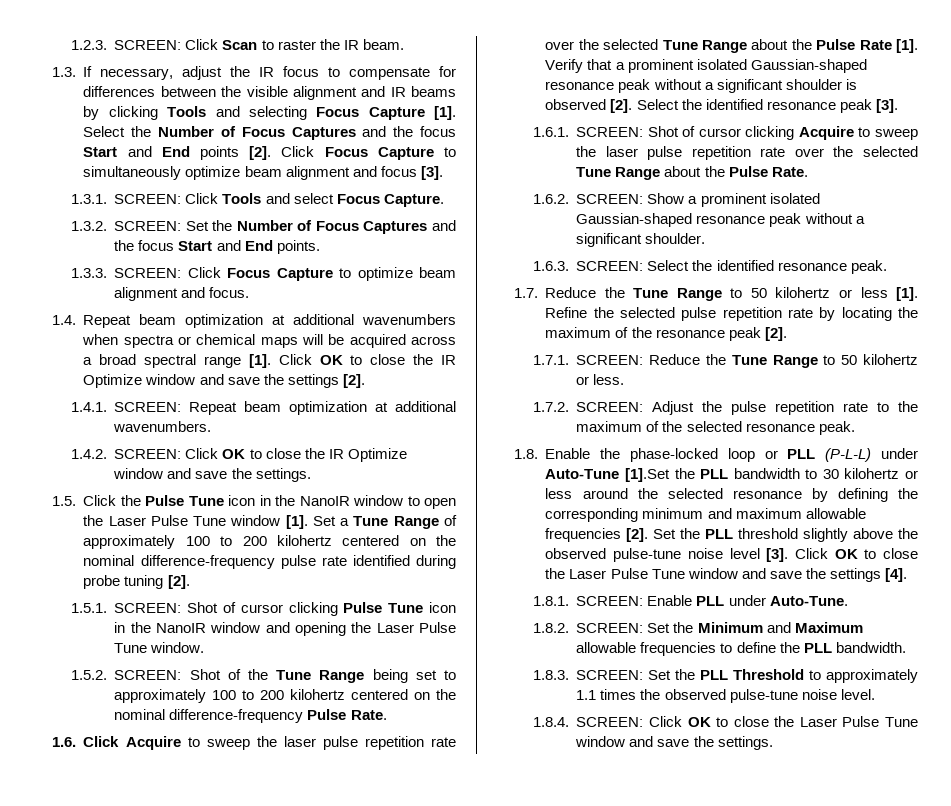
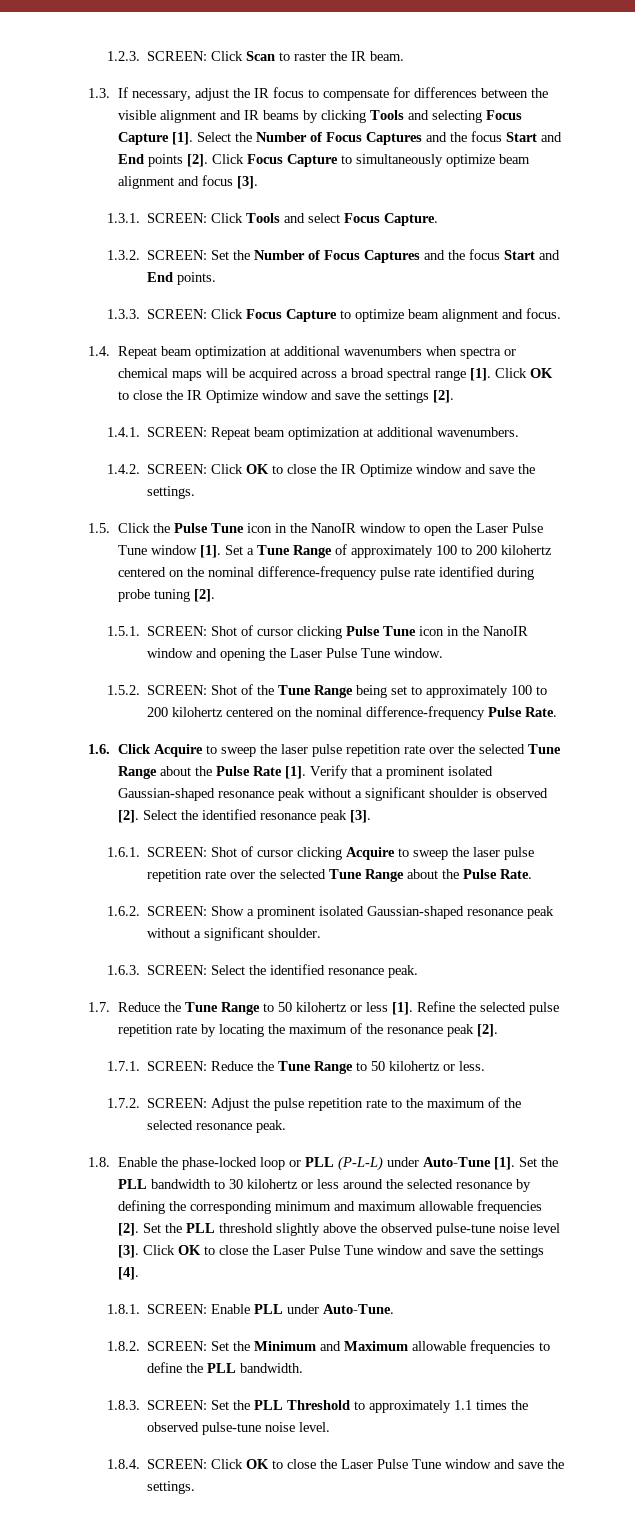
[625,468,671,482] [1].Set -> [493,1157,537,1170] [1]. Set

